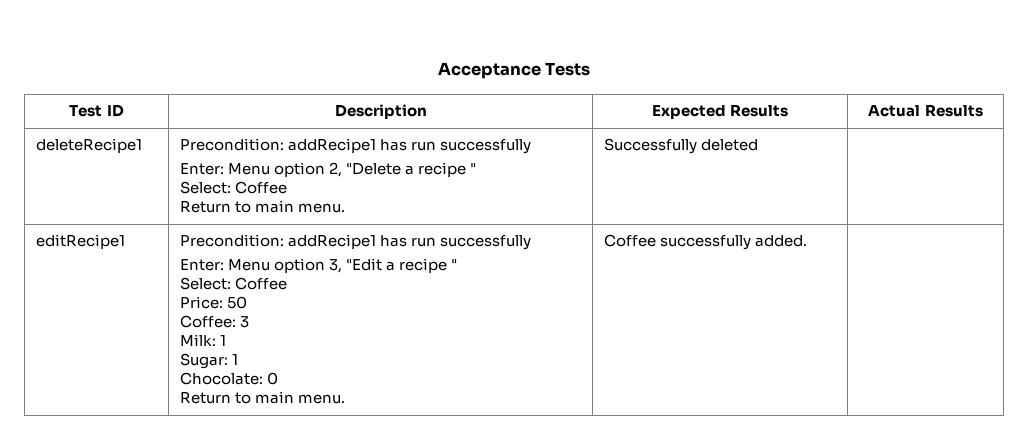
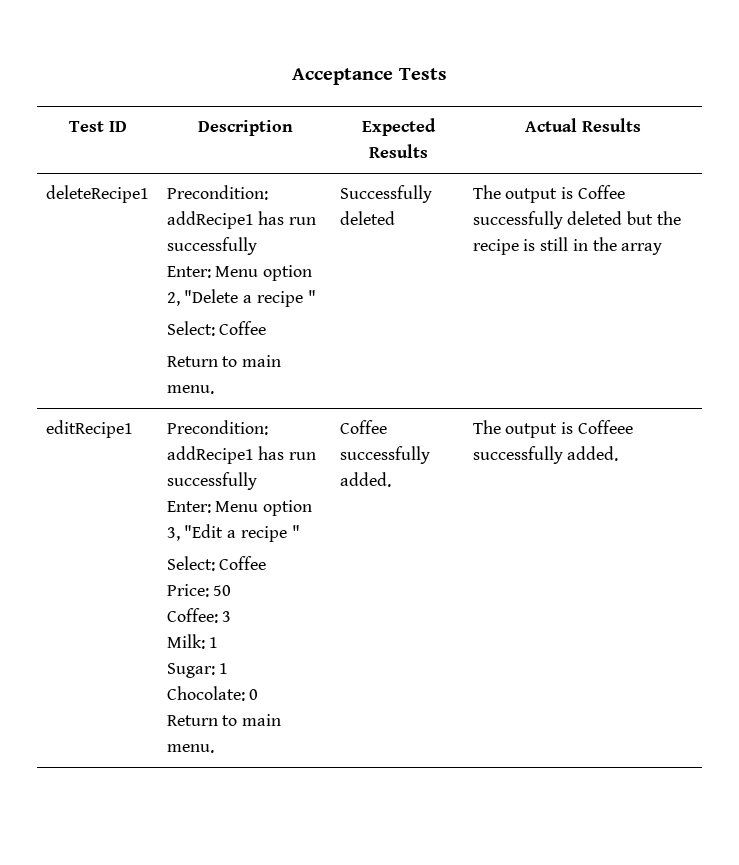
(758, 145) none -> [472,185,625,203] [472,211,681,229] [472,237,663,255] The output is Coffee successfully deleted but the recipe is still in the array
(807, 241) none -> [472,420,633,438] [472,446,619,464] The output is Coffeee successfully added.

